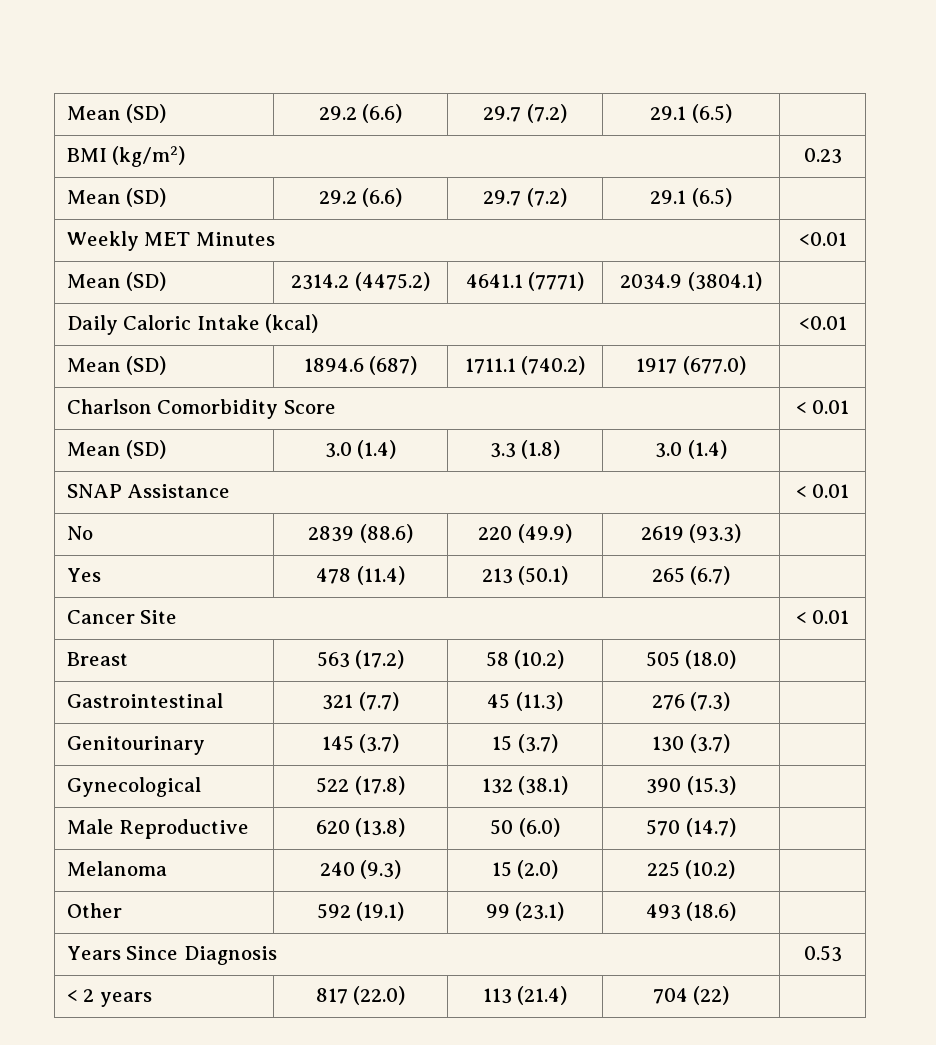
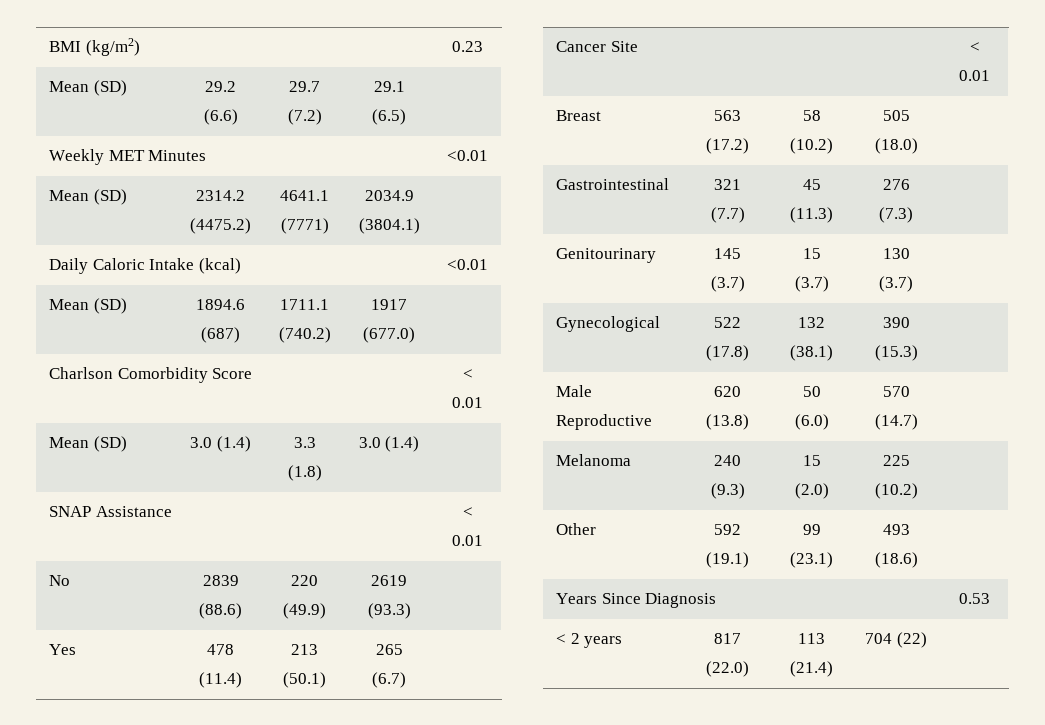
[66,104,167,123] [318,104,403,123] [483,104,567,123] [650,104,732,123] Mean (SD) | 29.2 (6.6) | 29.7 (7.2) | 29.1 (6.5) | // -> (48, 46) none

